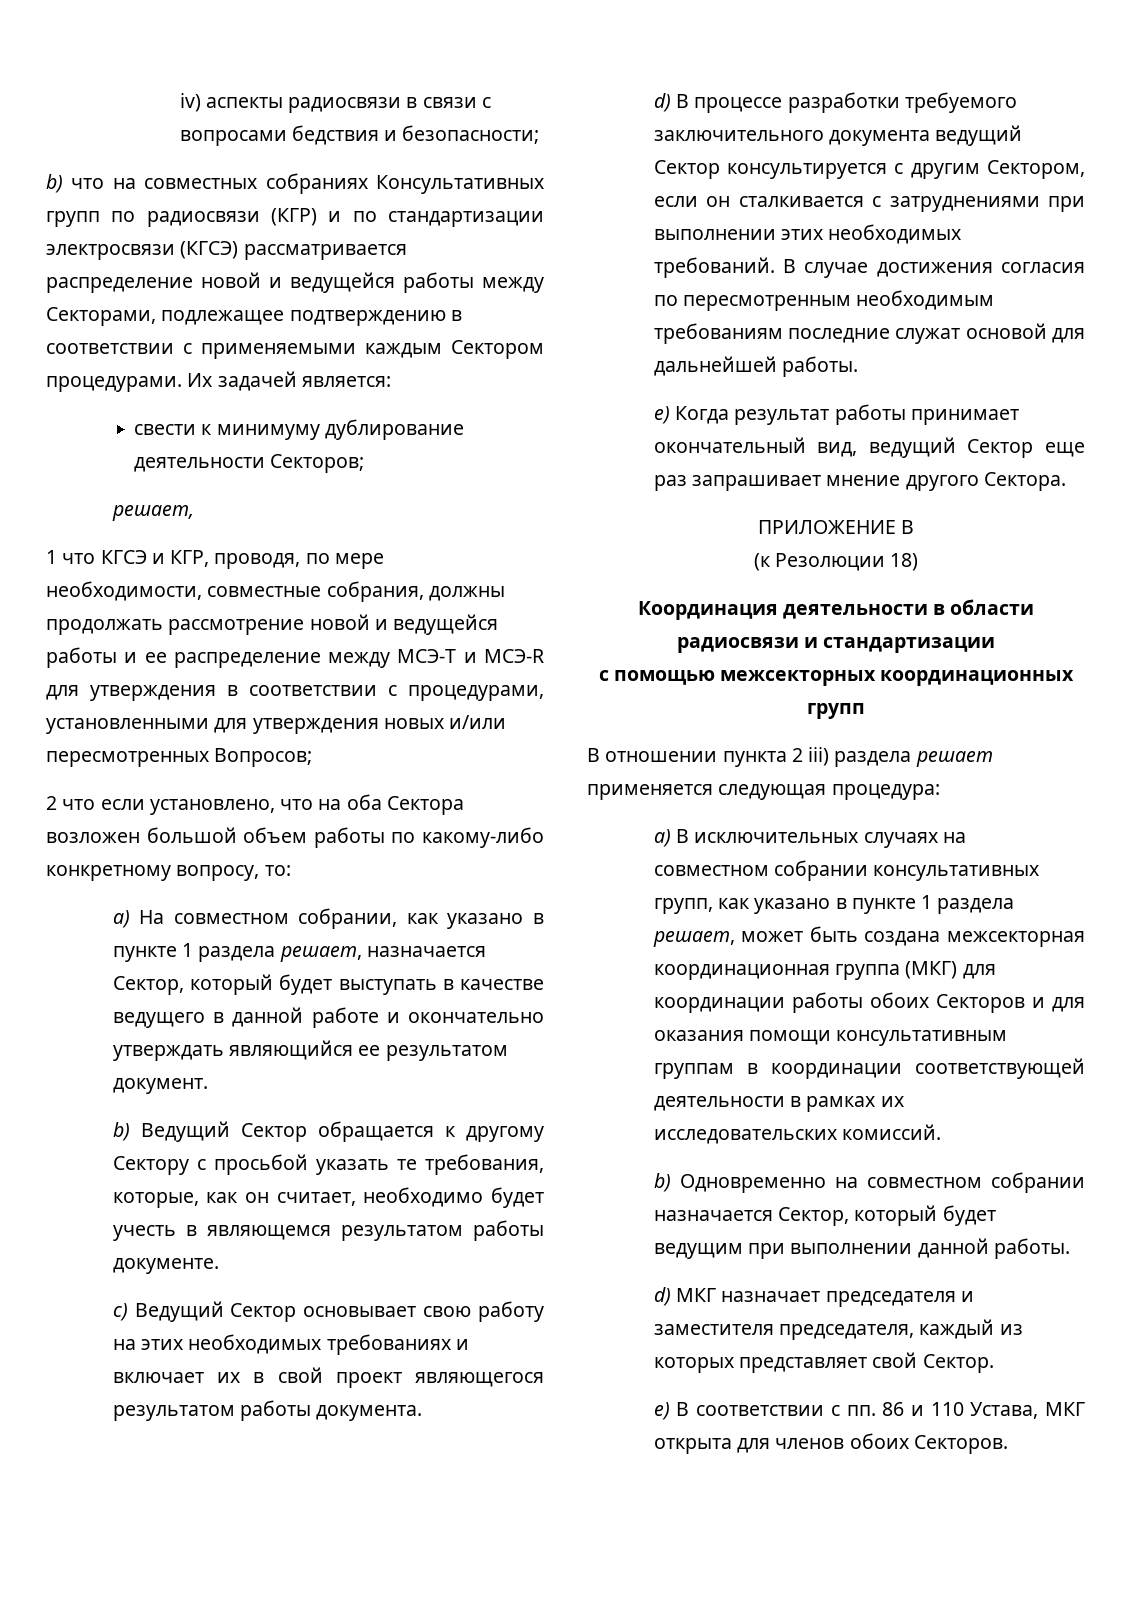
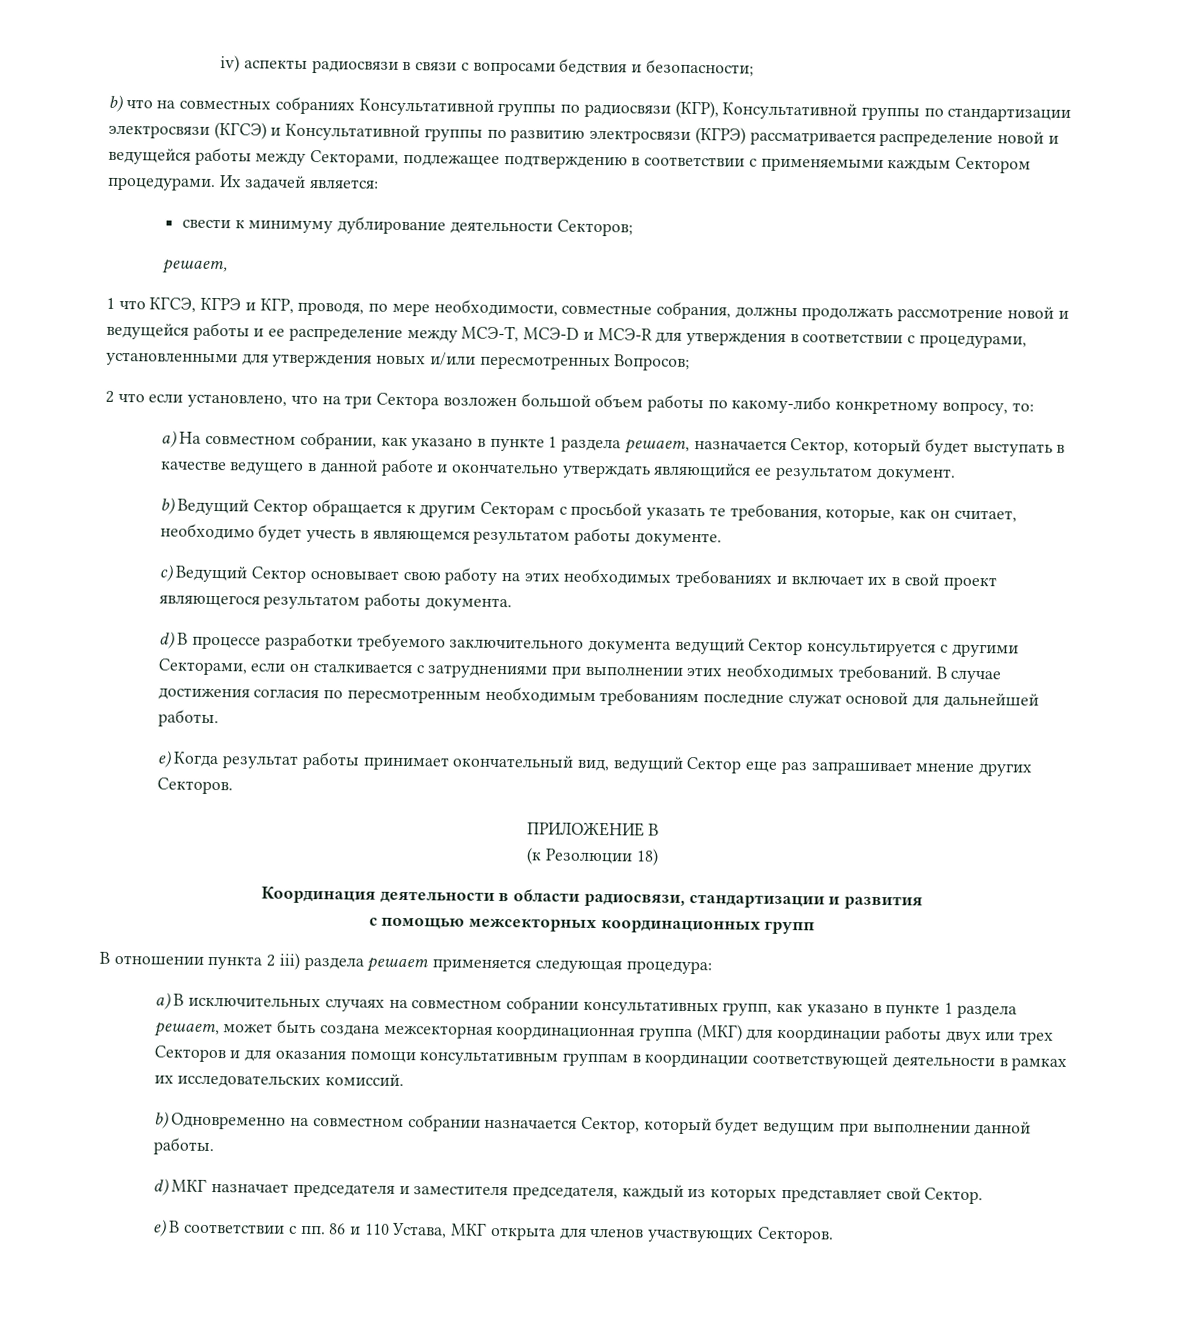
[376,175,544,194] [46,208,544,227] [46,241,239,260] Консультативных групп по радиосвязи (КГР) и по стандартизации электросвязи (КГСЭ) -> [358,98,1072,122] [108,121,746,145] Консультативной группы по радиосвязи (КГР), Консультативной группы по стандартизации электросвязи (КГСЭ) и Консультативной группы по развитию электросвязи (КГРЭ)
[100,550,147,564] КГСЭ -> [149,296,242,313] КГСЭ, КГРЭ
[397,649,457,663] МСЭ-Т -> [461,325,580,343] МСЭ-Т, МСЭ-D
[346,794,382,810] оба -> [344,395,373,409] три
[466,1126,544,1142] [112,1156,189,1175] другому Сектору -> [419,501,556,519] другим Секторам
[910,160,1085,179] другим Сектором, -> [951,643,1019,658] [157,658,248,676] другими Секторами,
[905,472,1066,491] другого Сектора. -> [978,763,1033,777] [156,777,233,795] других Секторов.
[676,637,996,653] радиосвязи и стандартизации -> [583,892,924,910] радиосвязи, стандартизации и развития
[869,992,929,1008] обоих -> [945,1030,1055,1045] двух или трех
[849,1433,909,1449] обоих -> [647,1228,755,1243] участвующих

